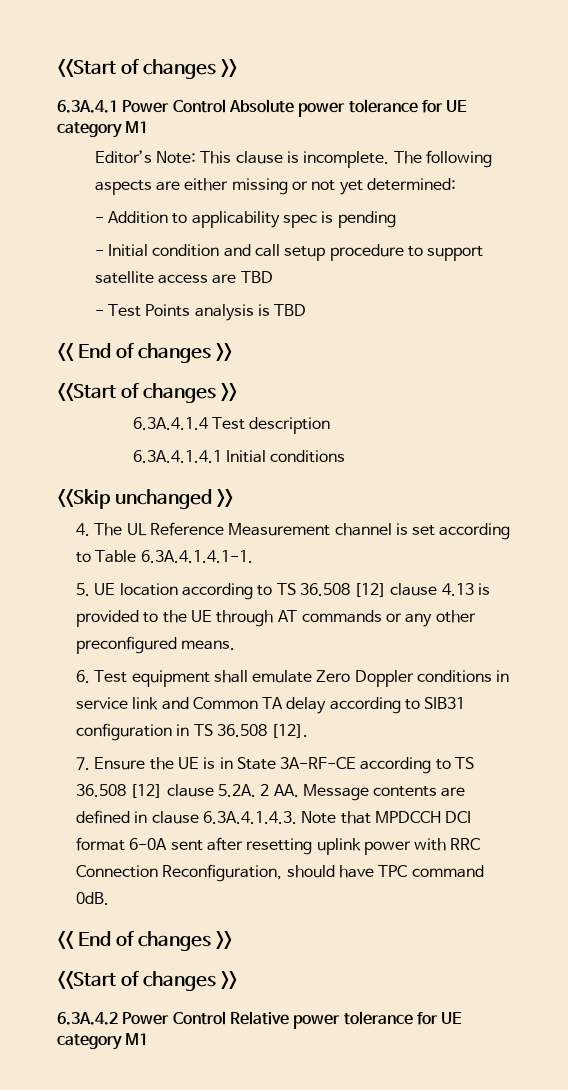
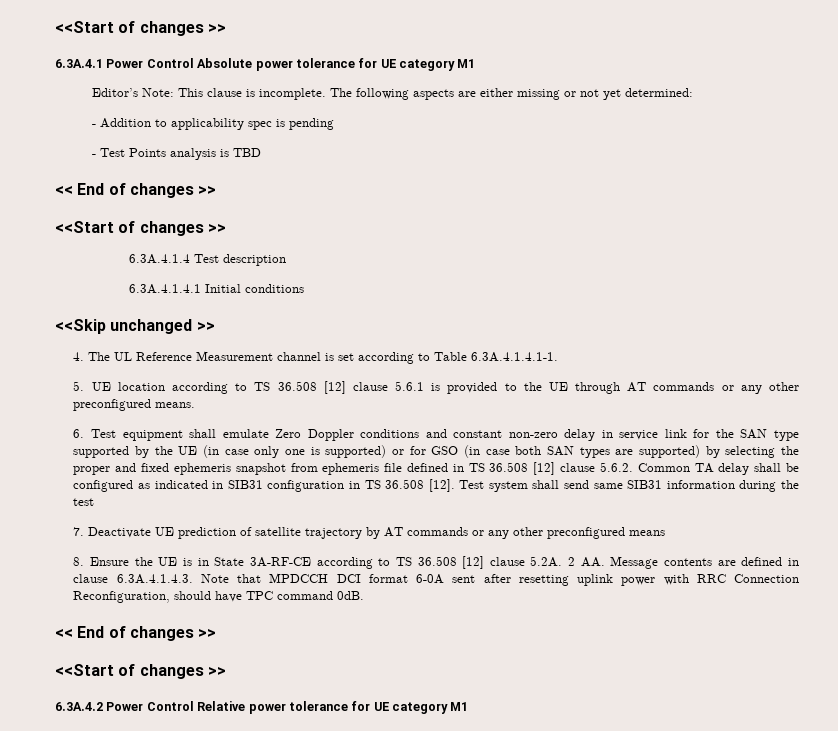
[94,244,484,261] [94,271,273,284] // - Initial condition and call setup procedure to support satellite access are TBD -> (334, 124) none
[441,583,474,596] 4.13 -> [395,381,425,391] 5.6.1
[496,670,510,682] [75,697,421,714] in service link and Common TA delay according to -> [425,429,799,441] [73,445,799,458] [73,462,799,475] [73,480,224,492] and constant non-zero delay in service link for the SAN type supported by the UE (in case only one is supported) or for GSO (in case both SAN types are supported) by selecting the proper and fixed ephemeris snapshot from ephemeris file defined in TS 36.508 [12] clause 5.6.2. Common TA delay shall be configured as indicated in
[75,757,90,770] // 7. -> [459,480,799,492] [73,498,95,506] [73,527,666,539] [73,557,85,566] Test system shall send same SIB31 information during the test // 7. Deactivate UE prediction of satellite trajectory by AT commands or any other preconfigured means // 8.

